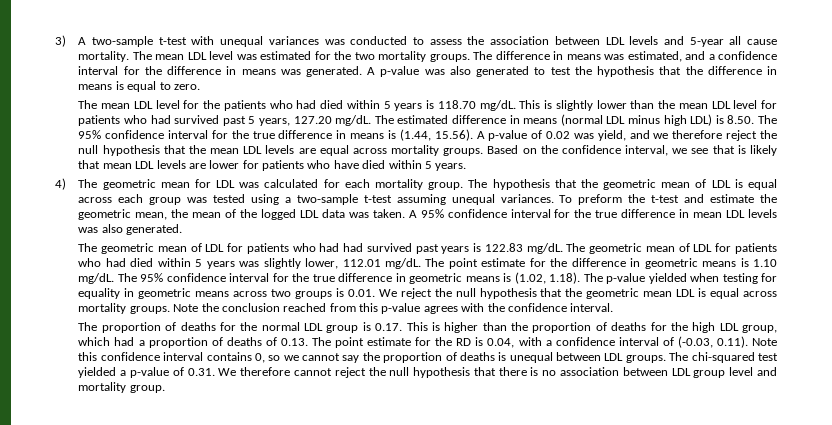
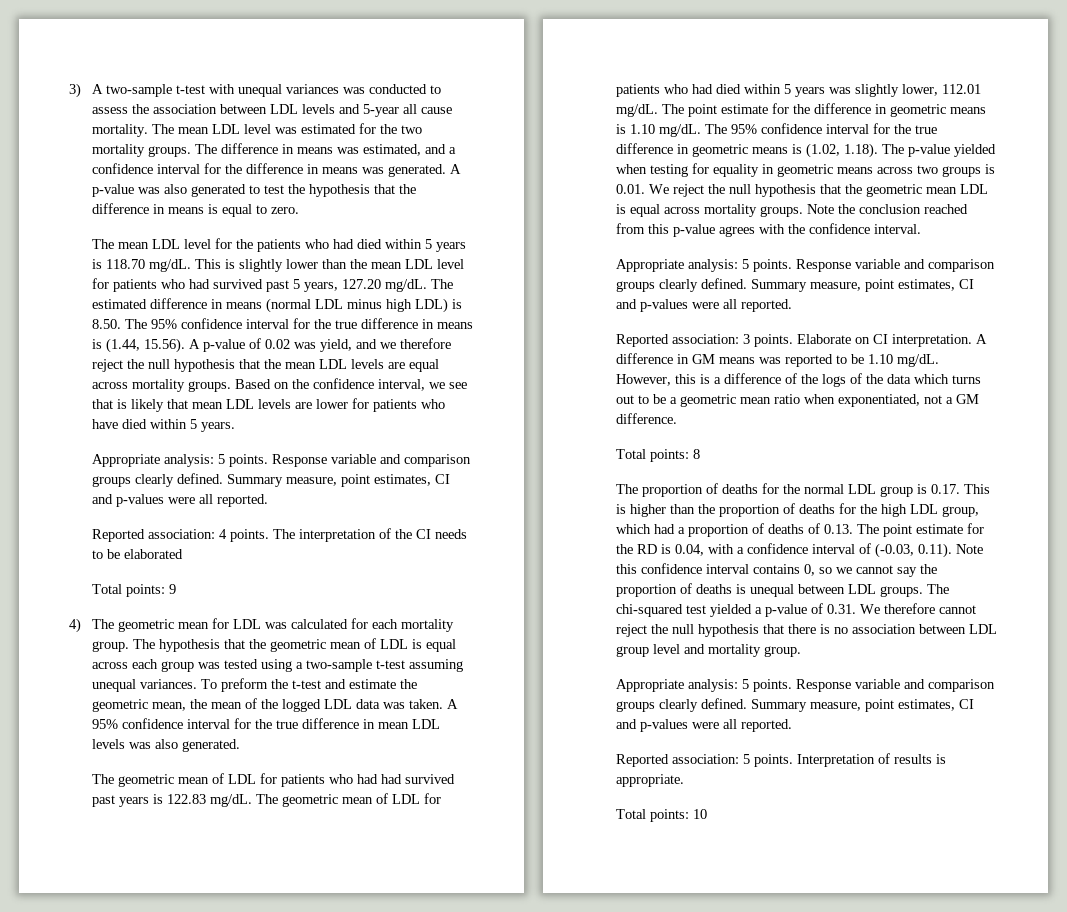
(467, 167) none -> [92,454,472,467] [92,473,451,487] [92,494,269,507] [92,528,468,542] [92,549,184,559] [92,584,177,597] // Appropriate analysis: 5 points. Response variable and comparison groups clearly defined. Summary measure, point estimates, CI and p-values were all reported. // Reported association: 4 points. The interpretation of the CI needs to be elaborated // Total points: 9
(614, 307) none -> [616,259,996,272] [616,278,975,292] [616,299,793,312] [616,334,988,347] [616,353,940,367] [616,373,982,387] [616,394,980,407] [616,413,678,424] [616,449,701,462] // Appropriate analysis: 5 points. Response variable and comparison groups clearly defined. Summary measure, point estimates, CI and p-values were all reported. // Reported association: 3 points. Elaborate on CI interpretation. A difference in GM means was reported to be 1.10 mg/dL. However, this is a difference of the logs of the data which turns out to be a geometric mean ratio when exponentiated, not a GM difference. // Total points: 8
(165, 389) none -> [616,679,996,692] [616,698,975,712] [616,719,793,732] [616,753,947,767] [616,774,685,787] [616,809,708,822] // Appropriate analysis: 5 points. Response variable and comparison groups clearly defined. Summary measure, point estimates, CI and p-values were all reported. // Reported association: 5 points. Interpretation of results is appropriate. // Total points: 10

